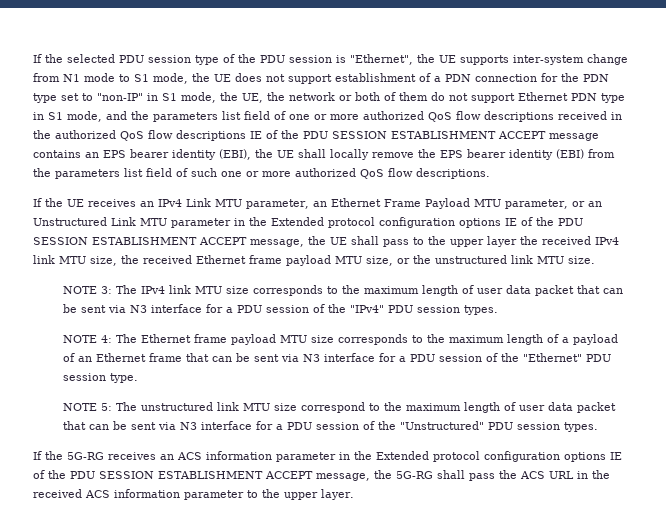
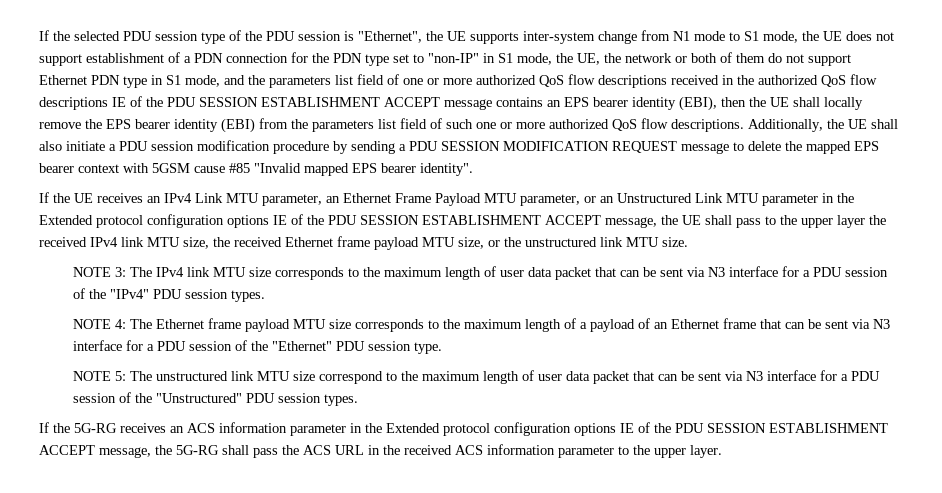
(251, 154) none -> [721,97,746,107] then
(490, 173) none -> [748,119,898,132] [39,140,879,154] [39,163,473,176] Additionally, the UE shall also initiate a PDU session modification procedure by sending a PDU SESSION MODIFICATION REQUEST message to delete the mapped EPS bearer context with 5GSM cause #85 "Invalid mapped EPS bearer identity".

